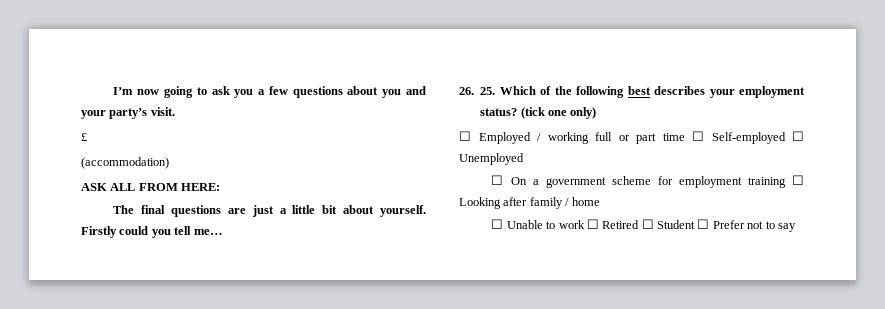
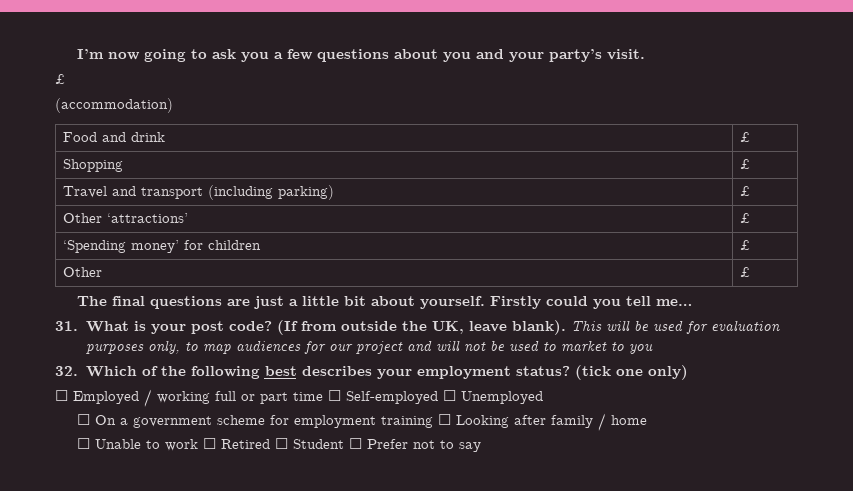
[81,183,221,191] // ASK ALL FROM HERE: -> [63,132,166,142] [740,132,751,142] [63,159,124,172] [740,159,751,169] [63,185,335,200] [740,186,751,196] [63,213,189,223] [740,213,751,223] [63,240,262,253] [740,240,751,250] [63,267,103,277] [740,267,751,277] // Food and drink | £ // Shopping | £ // Travel and transport (including parking) | £ // Other ‘attractions’ | £ // ‘Spending money’ for children | £ // Other | £
[459,87,496,95] 26. 25. -> [55,320,780,335] [85,340,653,354] [55,366,78,376] 31. What is your post code? (If from outside the UK, leave blank). This will be used for evaluation purposes only, to map audiences for our project and will not be used to market to you // 32.

